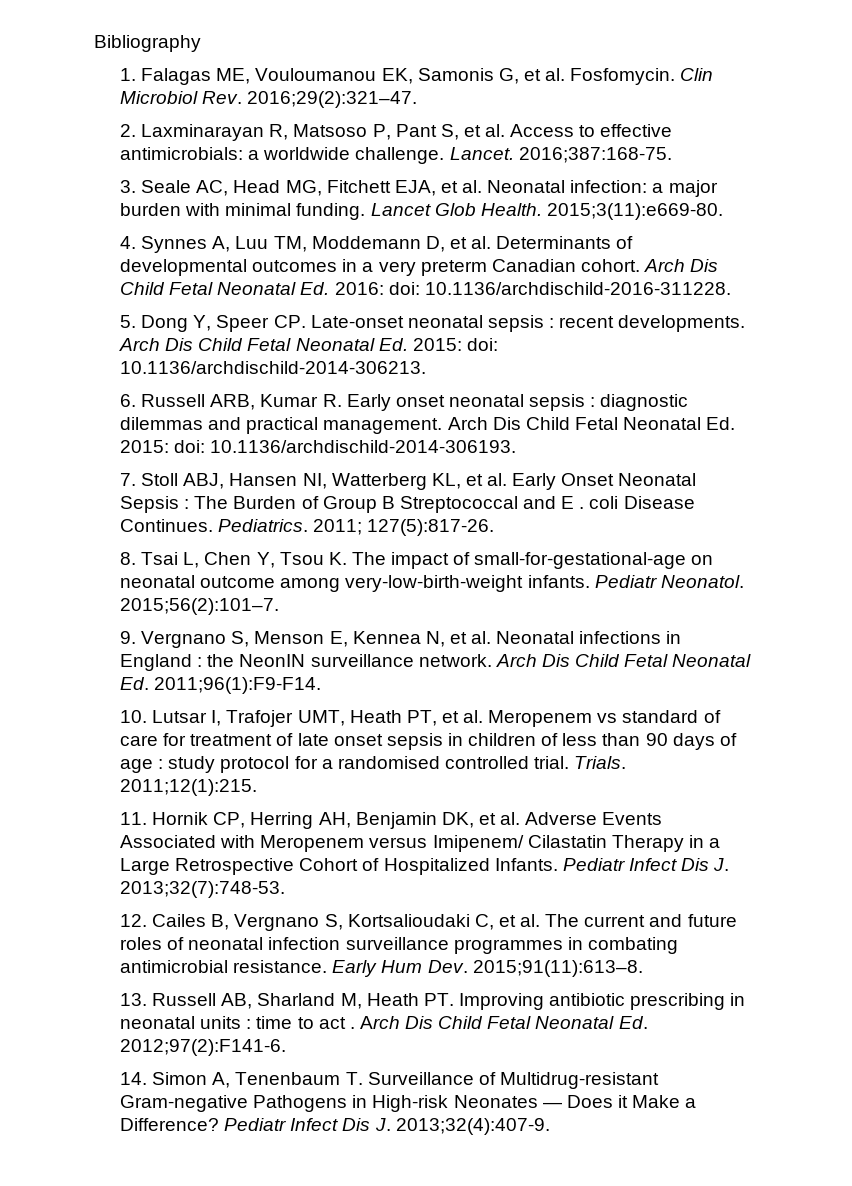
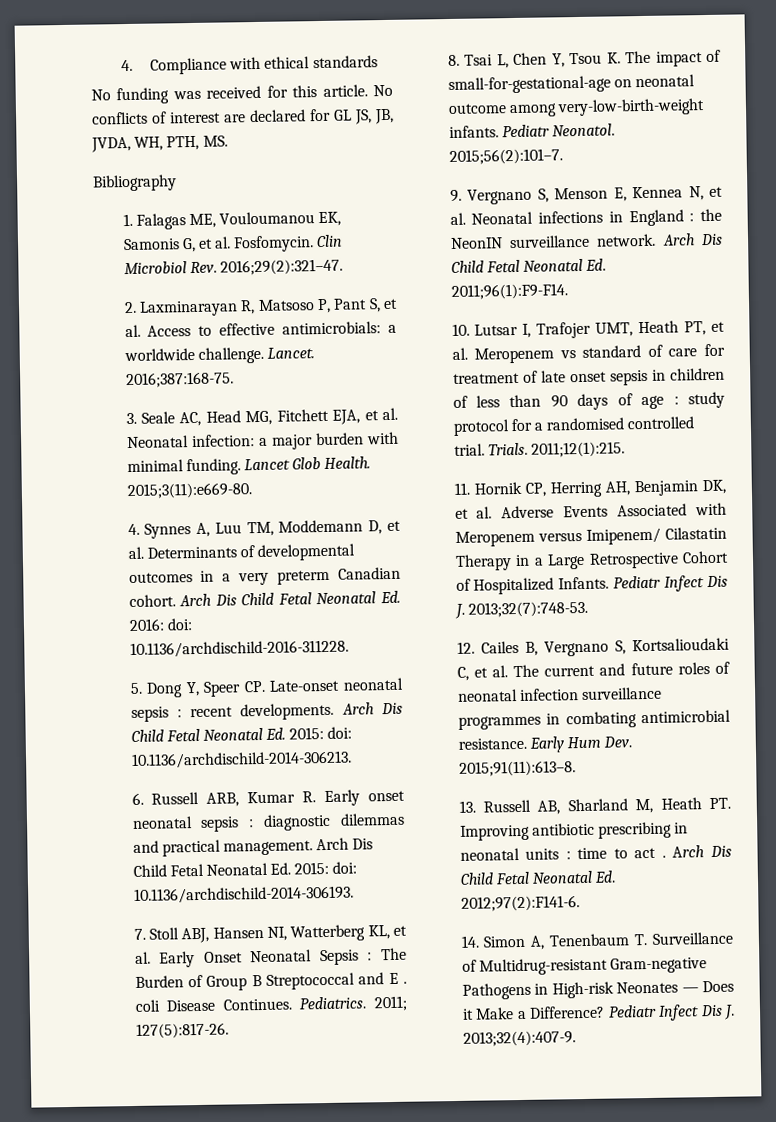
(94, 43) none -> [120,55,378,75] [91,84,393,105] [91,108,394,125] [91,135,228,153] 4. Compliance with ethical standards // No funding was received for this article. No conflicts of interest are declared for GL JS, JB, JVDA, WH, PTH, MS. //

